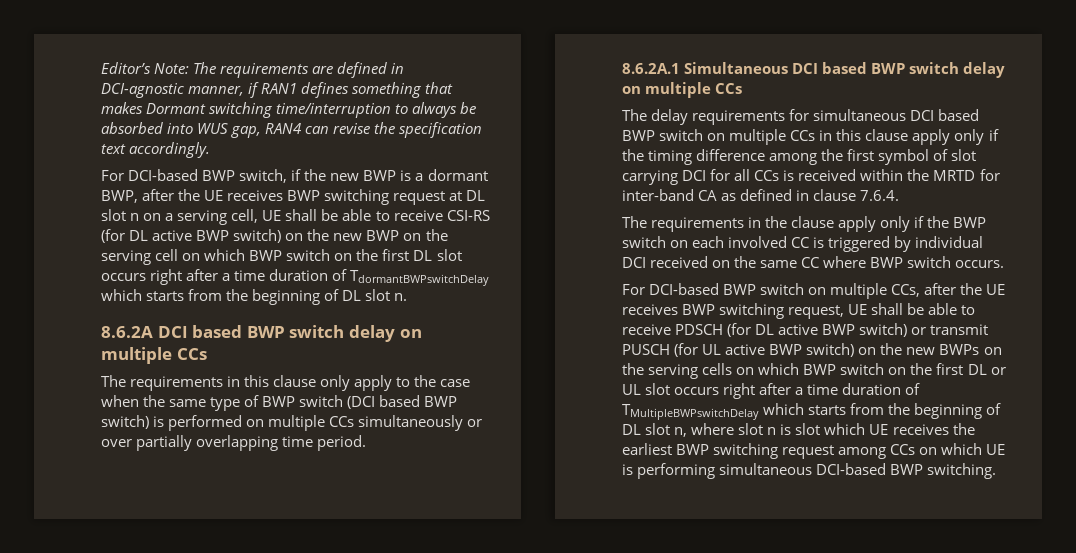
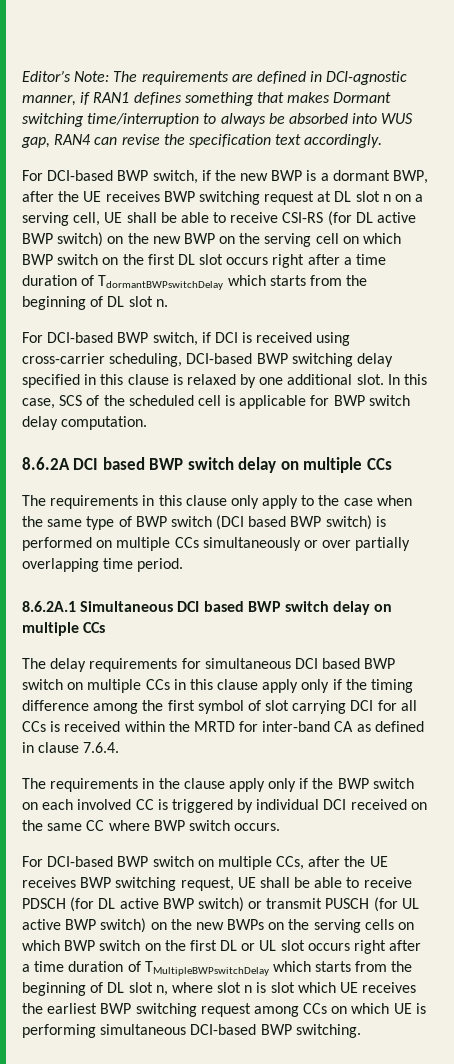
(408, 297) none -> [22,332,351,346] [22,353,393,367] [22,374,428,388] [22,395,410,409] [22,416,148,430] // For DCI-based BWP switch, if DCI is received using cross-carrier scheduling, DCI-based BWP switching delay specified in this clause is relaxed by one additional slot. In this case, SCS of the scheduled cell is applicable for BWP switch delay computation.

